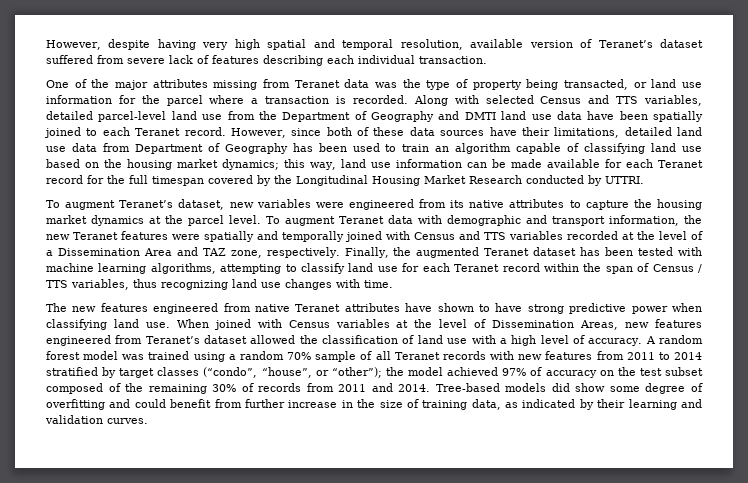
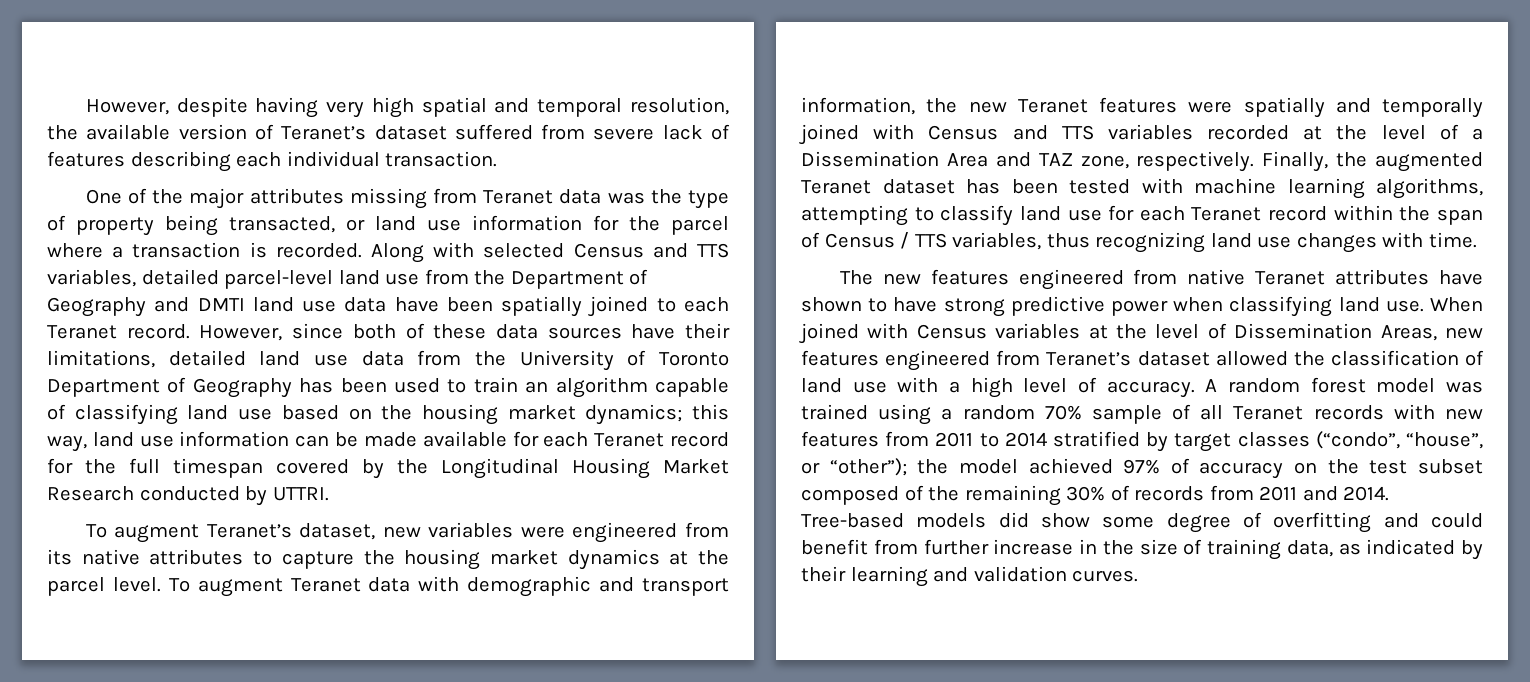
(463, 44) none -> [47,125,78,140] the
(130, 147) none -> [475,350,729,371] the University of Toronto

